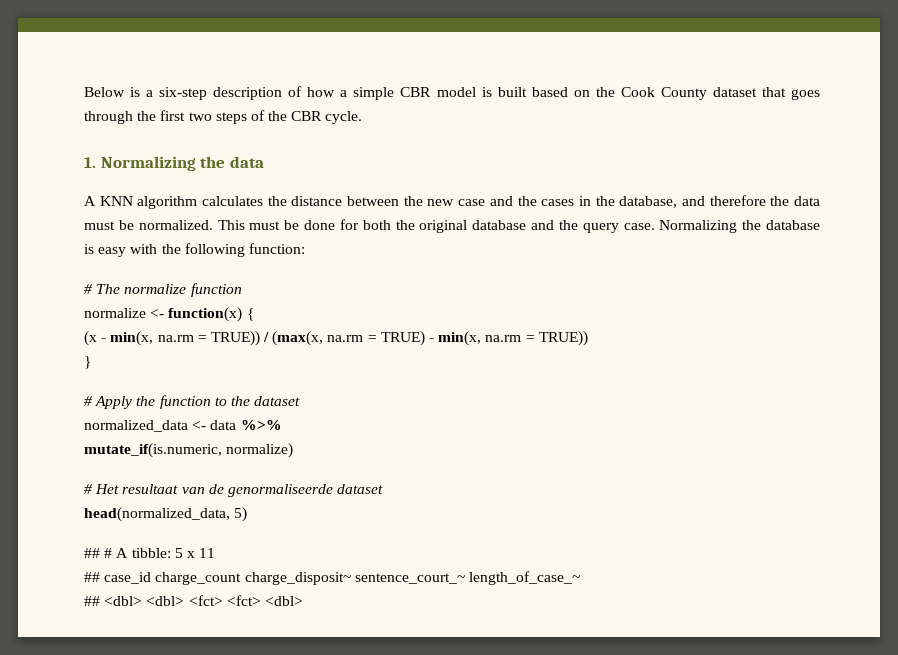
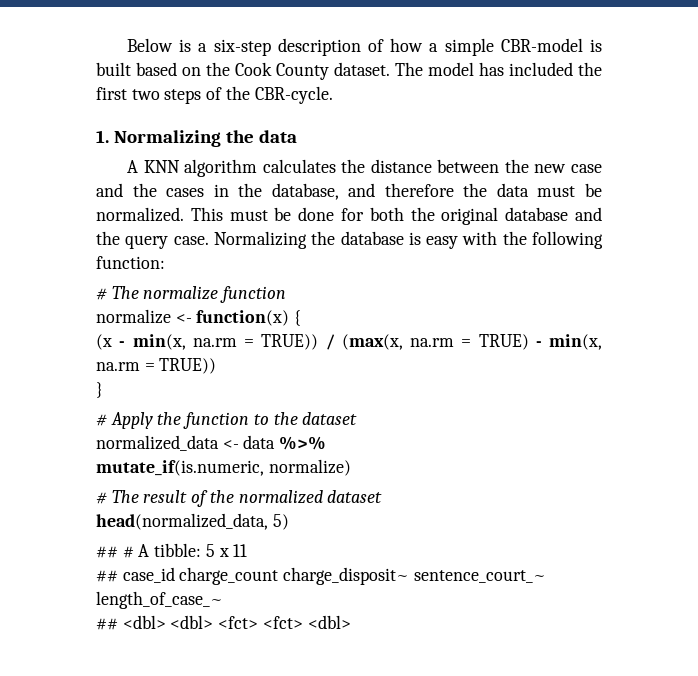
[400,87,476,97] CBR model -> [500,38,583,52] CBR-model
[712,87,820,100] [84,111,133,124] dataset that goes through -> [334,62,573,76] dataset. The model has included
[291,111,363,124] CBR cycle. -> [254,86,333,104] CBR-cycle.
[95,484,333,497] Het resultaat van de genormaliseerde -> [111,490,323,507] The result of the normalized

